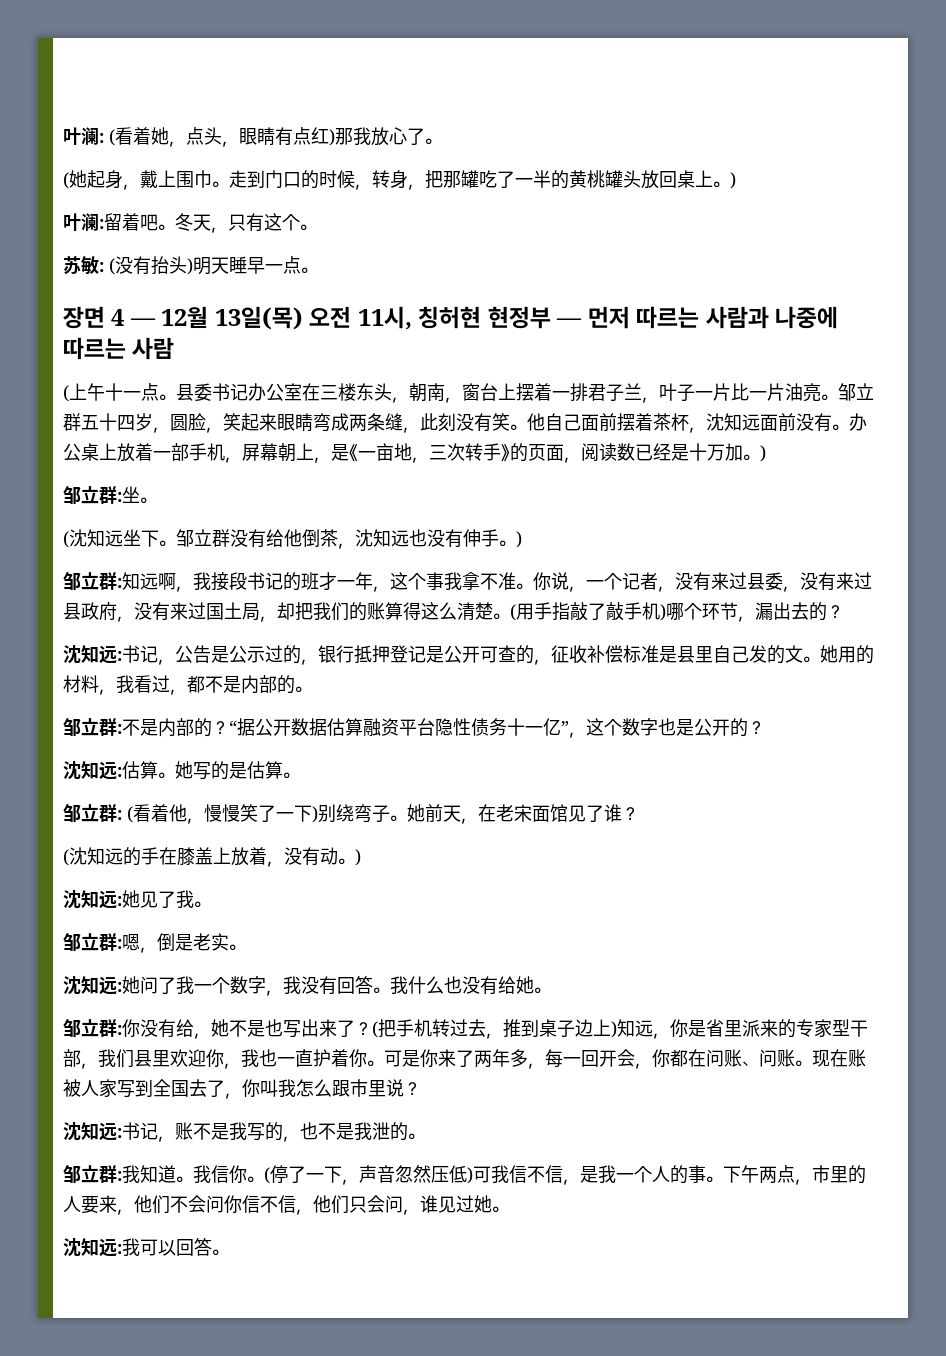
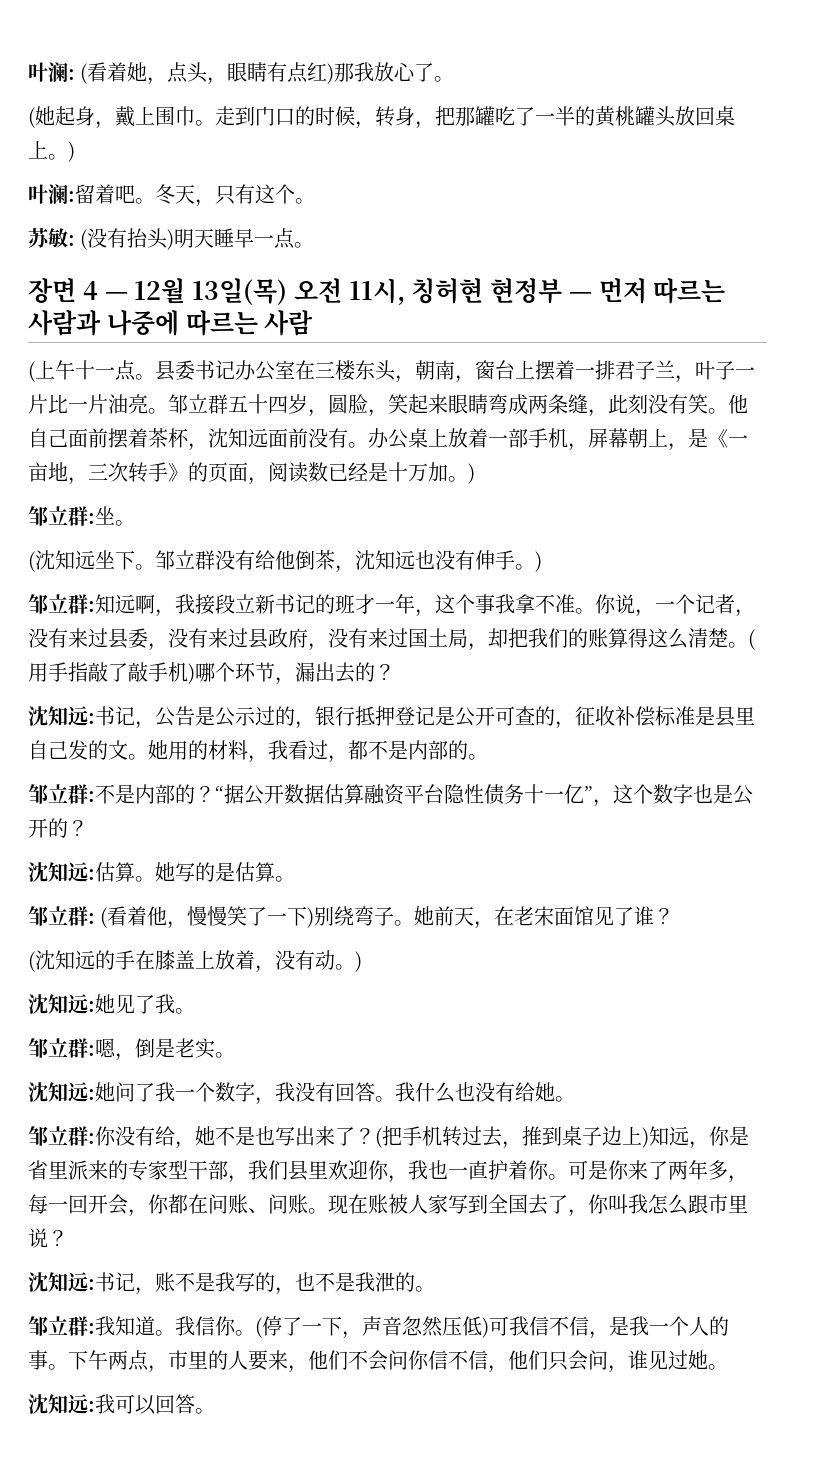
(247, 581) none -> [235,594,275,614] 立新

